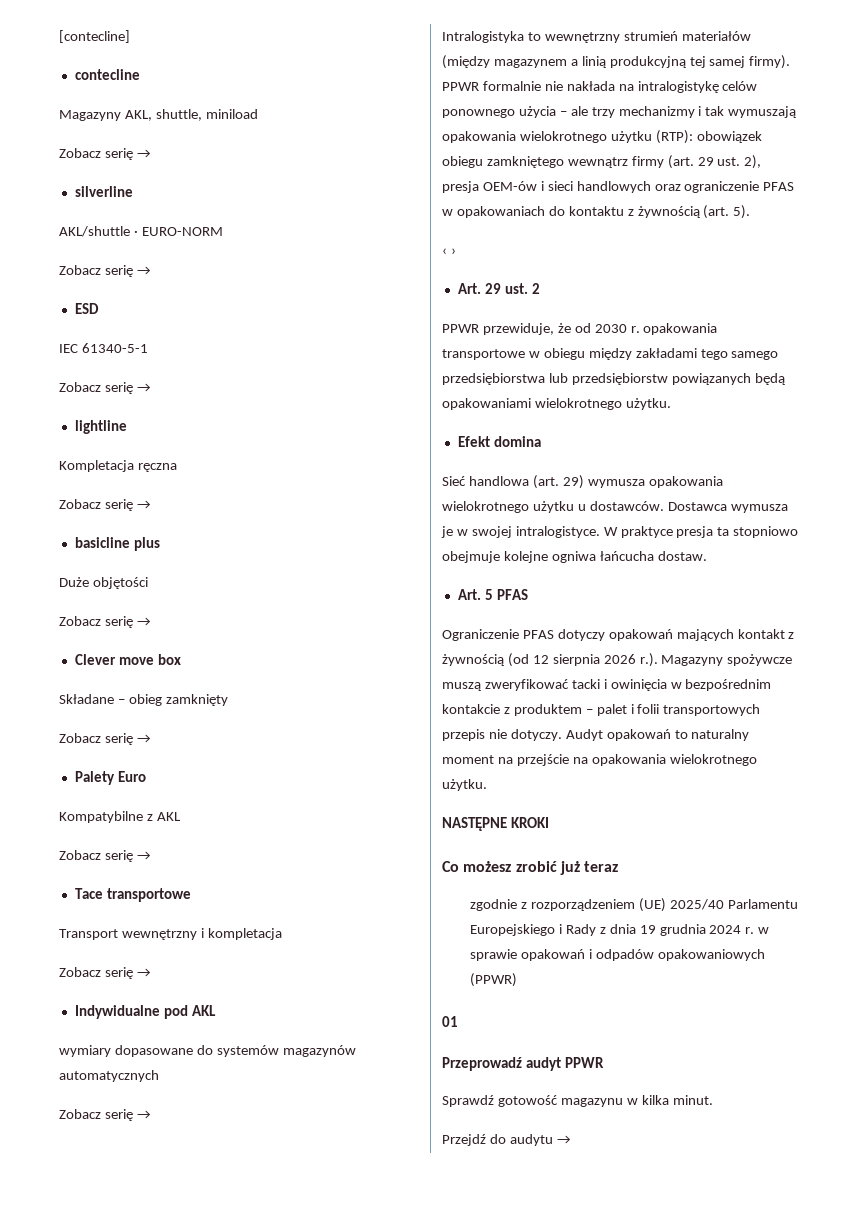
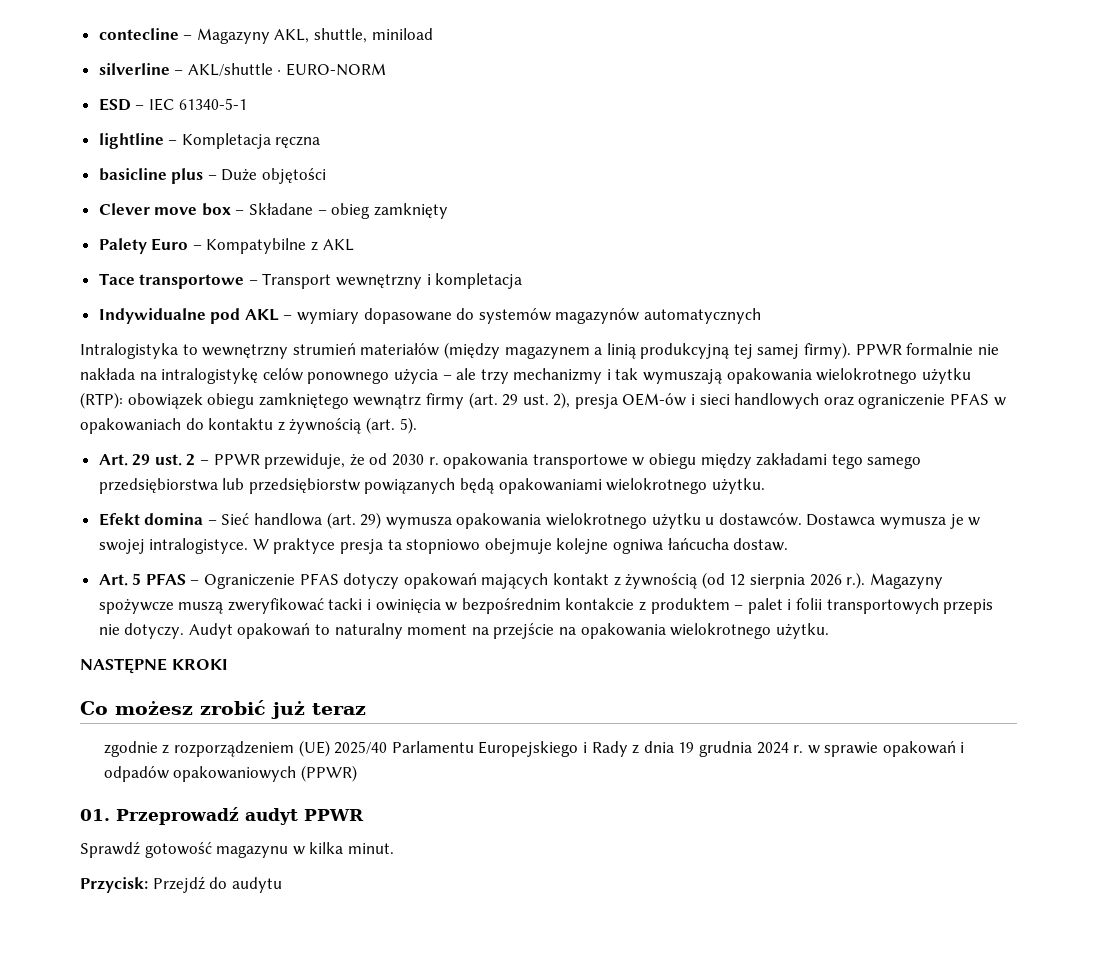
[59,30,130,43] [contecline] // -> (98, 34) none
(140, 74) // -> [183,35,193,40] –
[59,148,151,160] // Zobacz serię → -> (433, 34) none
(133, 191) // -> [174,70,184,75] –
[59,265,151,277] // Zobacz serię → -> (387, 69) none
(99, 308) // -> [135,105,145,110] –
[59,382,151,394] // Zobacz serię → -> (248, 104) none
(127, 427) // -> [168,140,178,145] –
[59,499,151,511] // Zobacz serię → -> (321, 142) none
(160, 544) // -> [207,175,217,180] –
[59,616,151,628] // Zobacz serię → -> (327, 176) none
(181, 659) // -> [235,210,245,215] –
[59,733,151,745] // Zobacz serię → -> (448, 211) none
(146, 776) // -> [192,245,202,250] –
[59,850,151,862] // Zobacz serię → -> (354, 245) none
(191, 895) // -> [248,280,258,285] –
[59,967,151,979] // Zobacz serię → -> (523, 281) none
(216, 1010) // -> [283,315,293,320] –
[59,1109,151,1121] // Zobacz serię → -> (762, 316) none
[442,248,456,255] // ‹ › -> (417, 425) none
(540, 288) // -> [200,460,210,465] –
(541, 441) // -> [207,520,217,525] –
(528, 594) // -> [190,580,200,585] –
[442,1016,458,1027] 01 // -> [80,809,110,821] 01.
(713, 1100) none -> [80,877,148,893] Przycisk:
[556,1135,571,1144] → -> (282, 885) none

